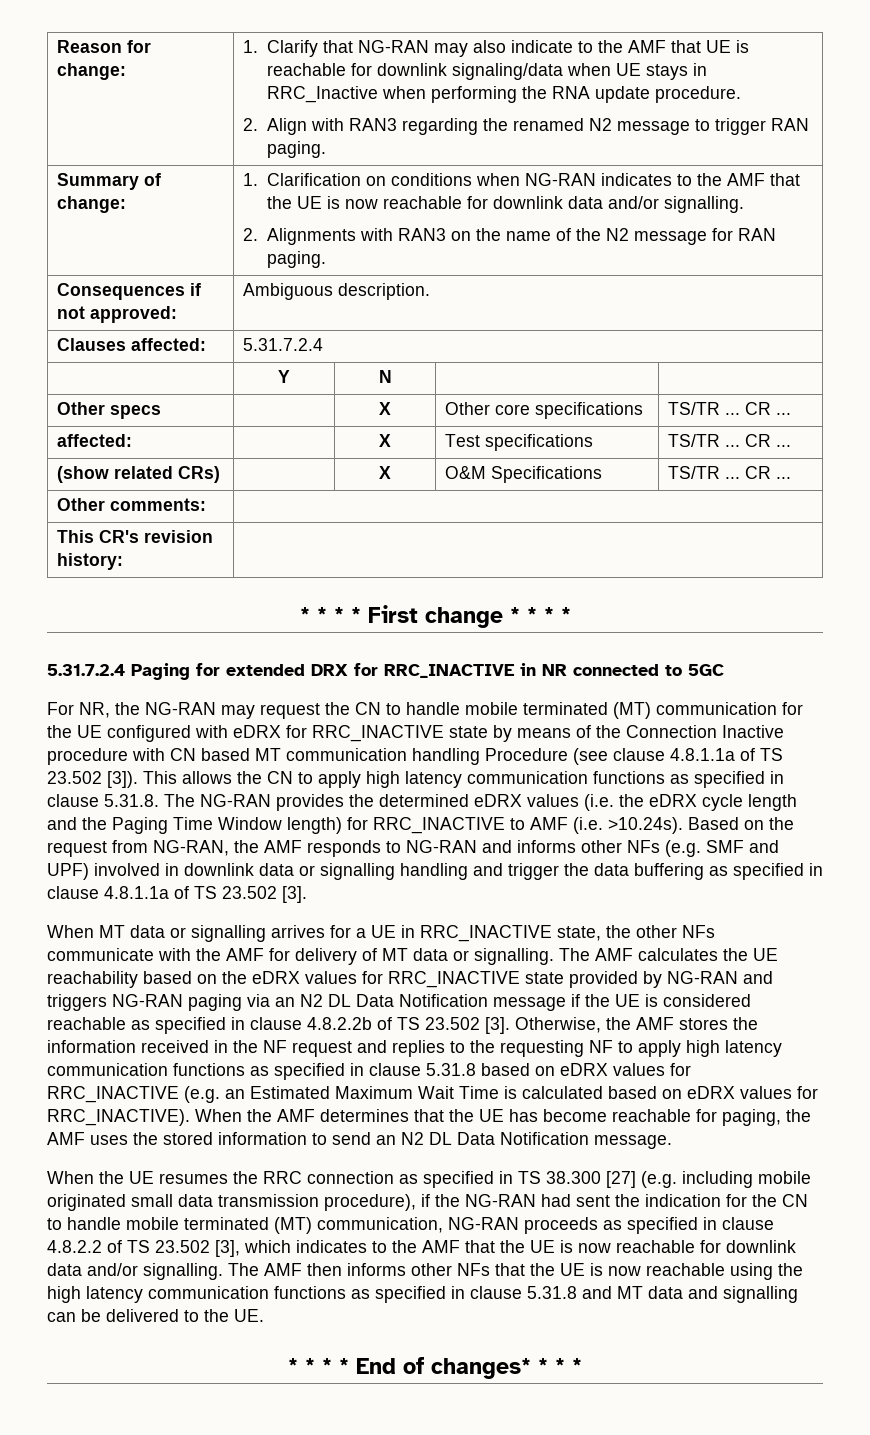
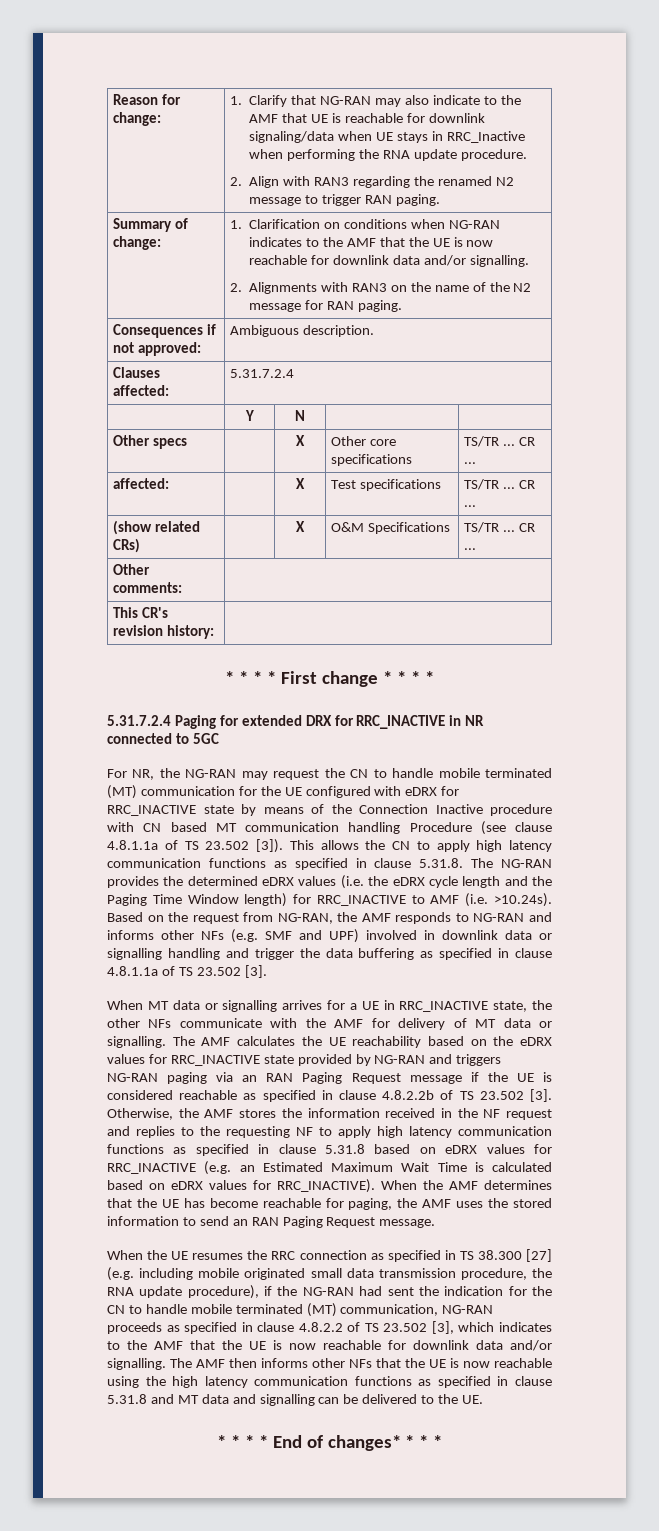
[300,994,488,1007] N2 DL Data Notification -> [266,1072,401,1084] RAN Paging Request
[401,1132,589,1145] N2 DL Data Notification -> [251,1216,376,1228] RAN Paging Request
(319, 1200) none -> [460,1268,552,1280] [107,1286,183,1298] procedure, the RNA update

